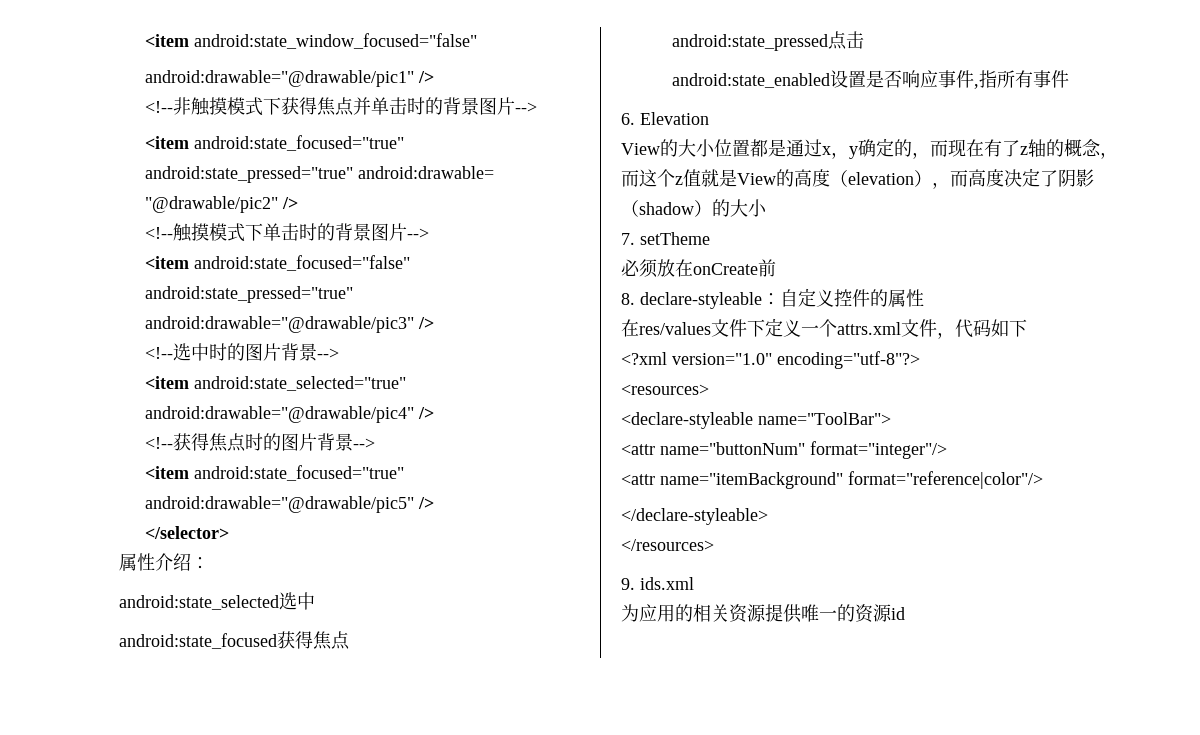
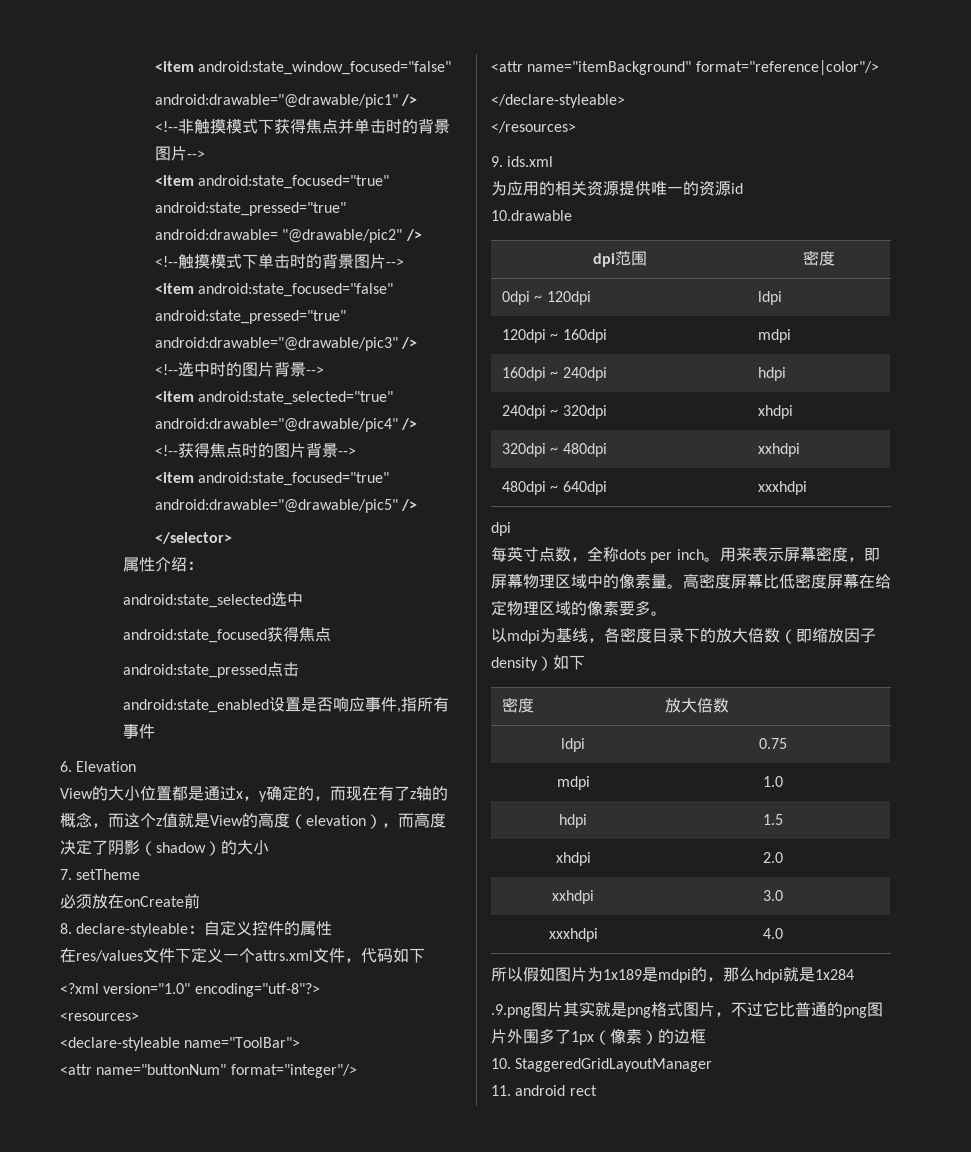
(905, 613) none -> [491,210,572,221] [592,251,647,267] [803,250,835,266] [502,291,591,305] [758,291,783,305] [502,329,607,343] [758,329,792,343] [502,367,607,381] [758,367,787,381] [502,405,607,419] [758,405,794,419] [502,443,607,457] [758,443,801,457] [502,481,607,495] [758,481,808,495] [491,522,511,536] [491,546,880,563] [491,573,891,589] [491,600,667,616] [491,627,876,644] [491,655,585,671] [502,697,535,713] [665,698,730,713] [561,738,585,752] [758,738,787,749] [556,776,590,790] [762,776,783,787] [559,814,587,828] [762,814,783,825] [555,852,591,866] [762,852,783,863] [552,890,594,904] [762,890,783,901] [548,928,598,942] [762,928,783,939] [491,967,854,983] [491,1001,883,1018] [491,1028,706,1045] [491,1058,713,1072] [491,1085,597,1096] // 10.drawable // dpi范围 | 密度 // 0dpi ~ 120dpi | ldpi // 120dpi ~ 160dpi | mdpi // 160dpi ~ 240dpi | hdpi // 240dpi ~ 320dpi | xhdpi // 320dpi ~ 480dpi | xxhdpi // 480dpi ~ 640dpi | xxxhdpi // dpi // 每英寸点数，全称dots per inch。用来表示屏幕密度，即屏幕物理区域中的像素量。高密度屏幕比低密度屏幕在给定物理区域的像素要多。 // 以mdpi为基线，各密度目录下的放大倍数（即缩放因子density）如下 // 密度 | 放大倍数 // ldpi | 0.75 // mdpi | 1.0 // hdpi | 1.5 // xhdpi | 2.0 // xxhdpi | 3.0 // xxxhdpi | 4.0 // 所以假如图片为1x189是mdpi的，那么hdpi就是1x284 // .9.png图片其实就是png格式图片，不过它比普通的png图片外围多了1px（像素）的边框 // 10. StaggeredGridLayoutManager // 11. android rect

